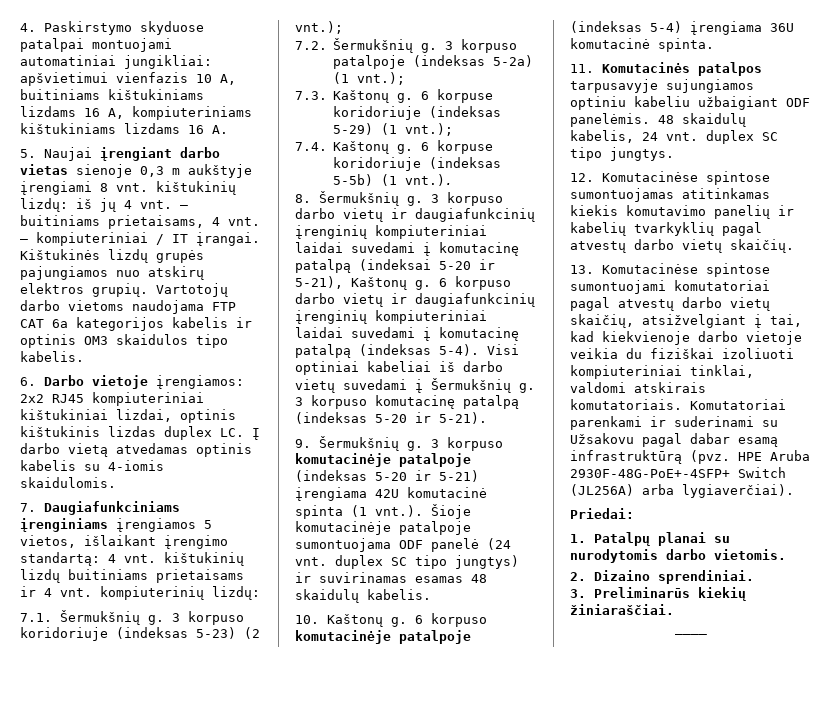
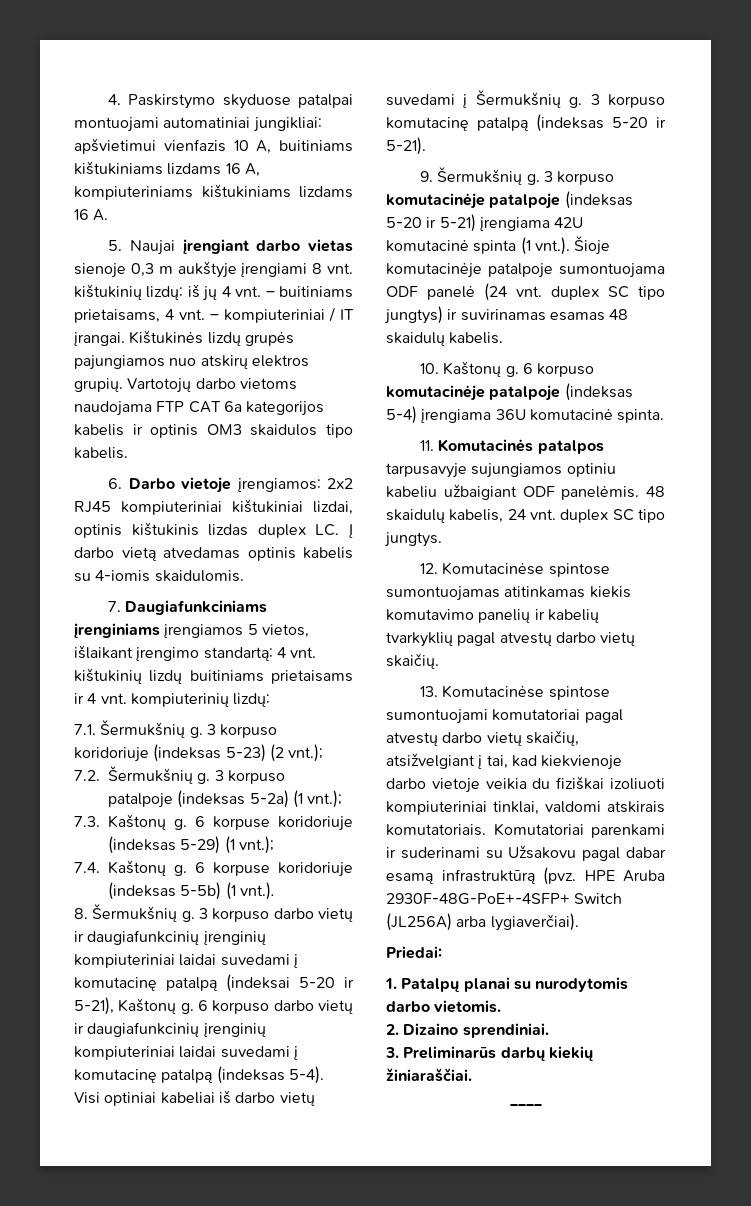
(690, 592) none -> [500,1047,546,1061] darbų

